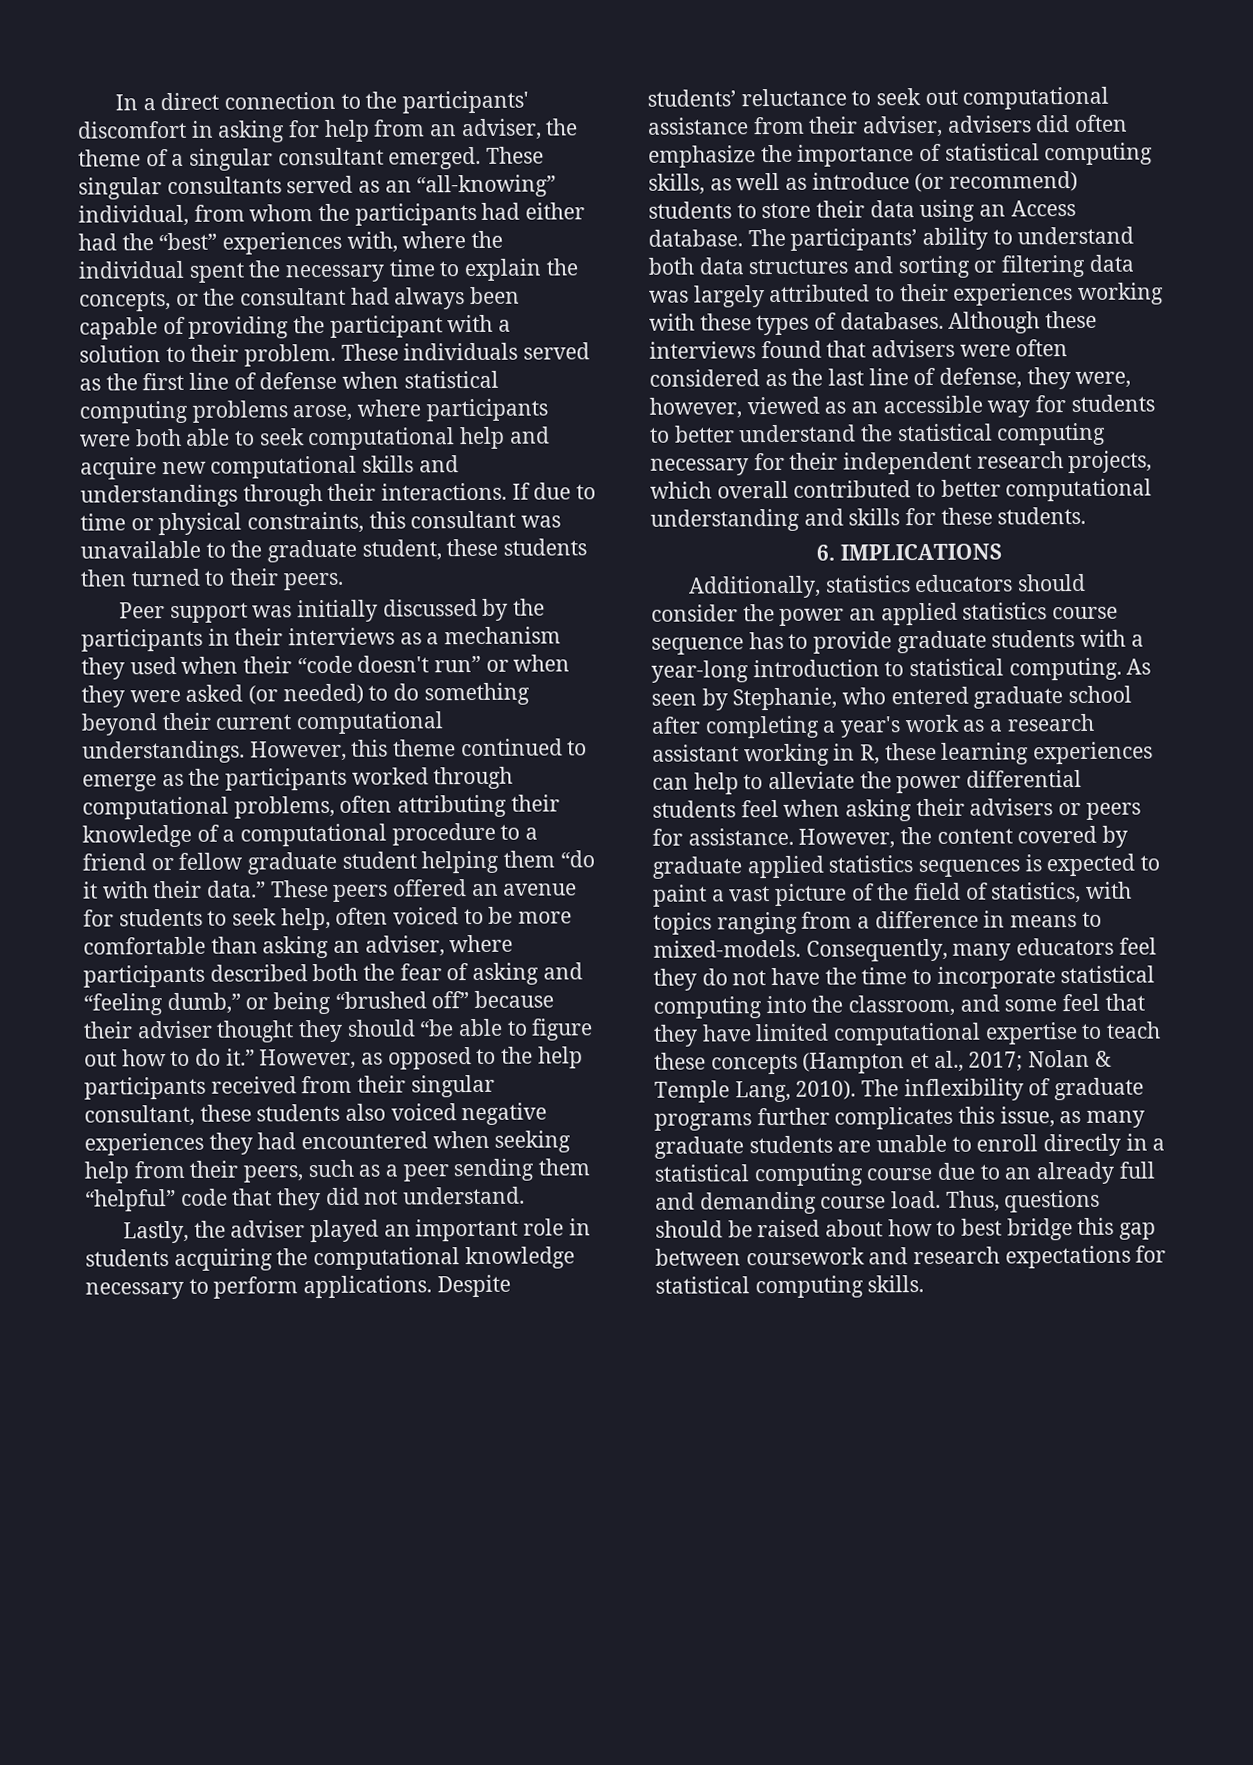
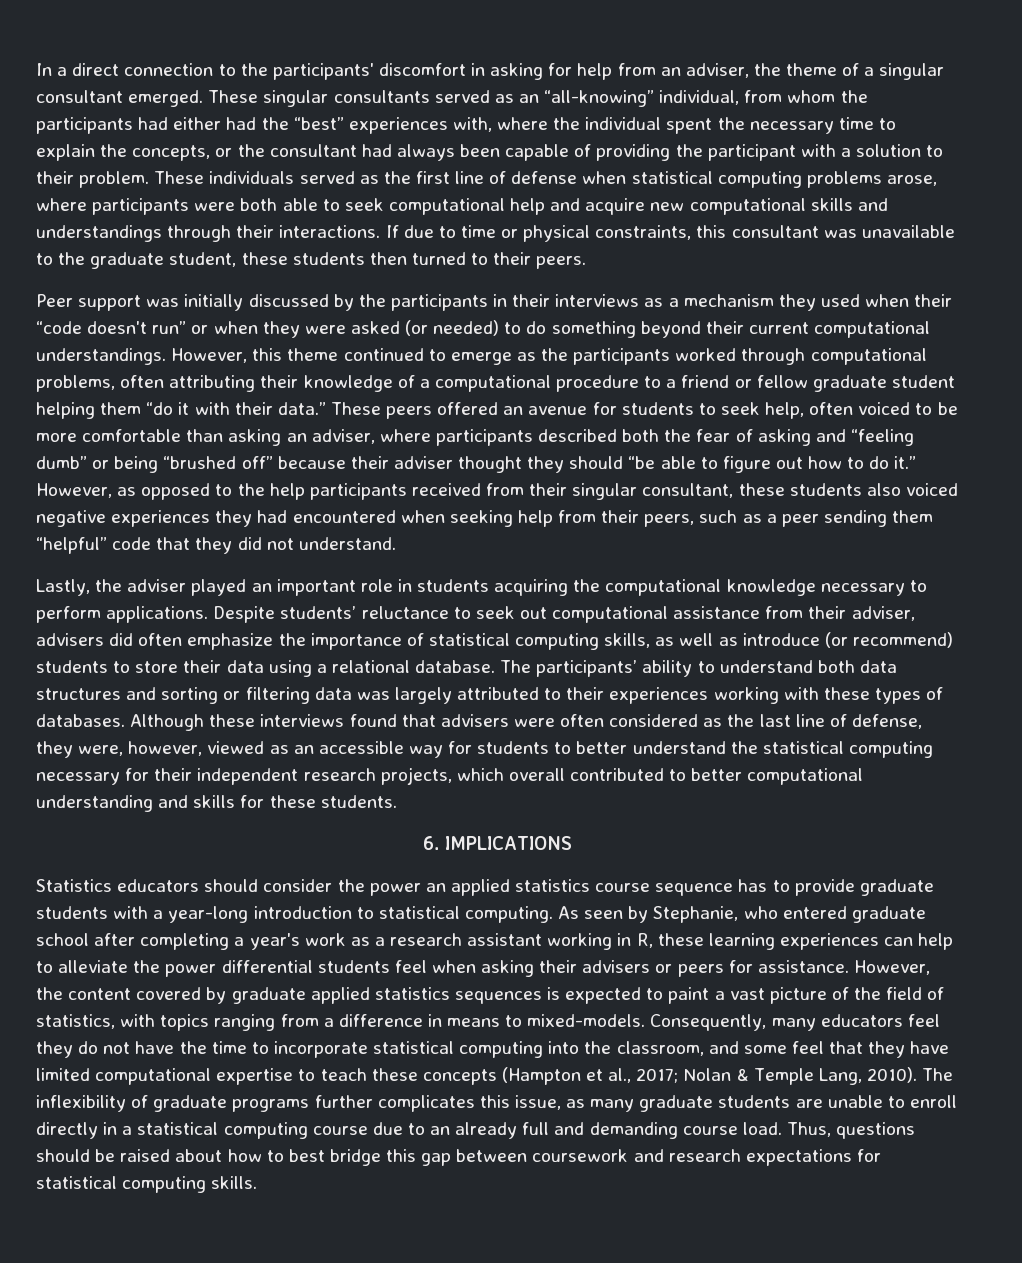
[166,992,241,1015] dumb,” -> [36,456,87,469] dumb”
[979,200,1076,217] an Access -> [316,660,410,673] a relational
[688,575,911,599] Additionally, statistics -> [36,879,112,892] Statistics

